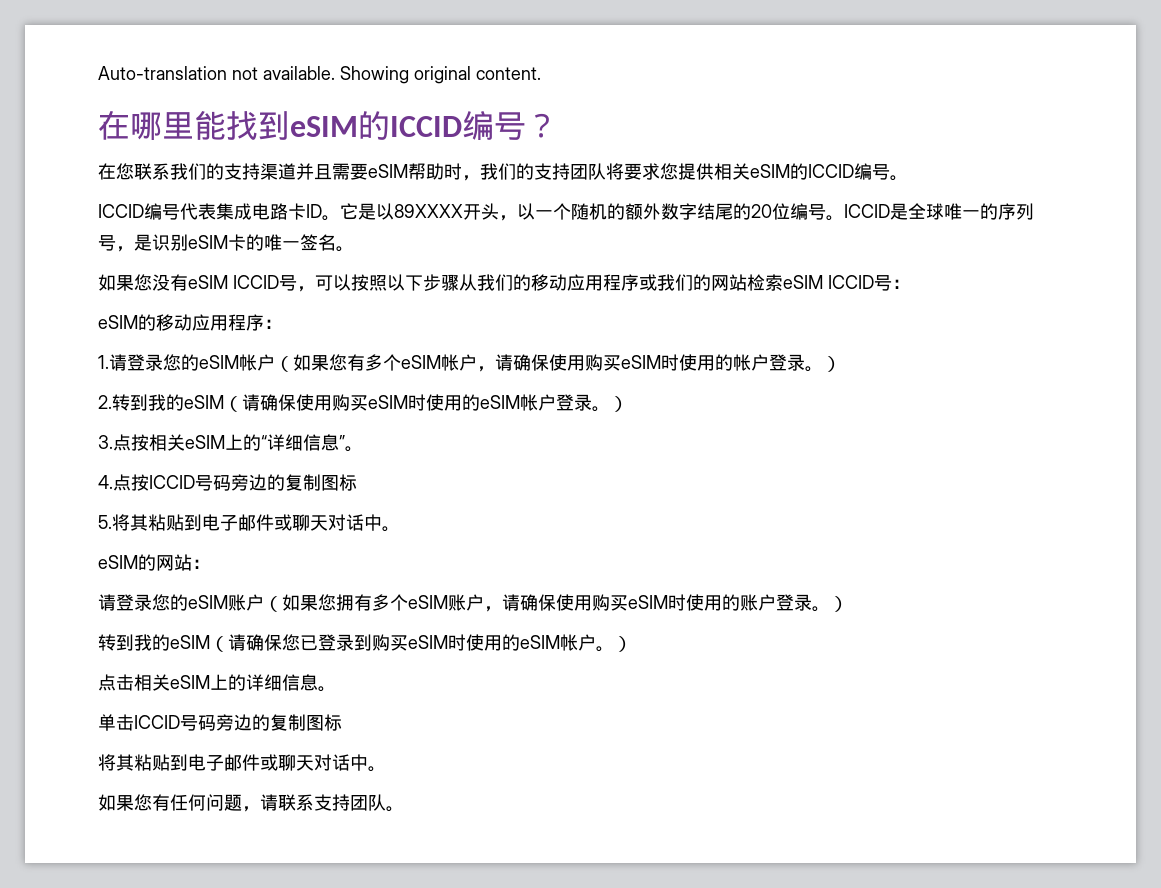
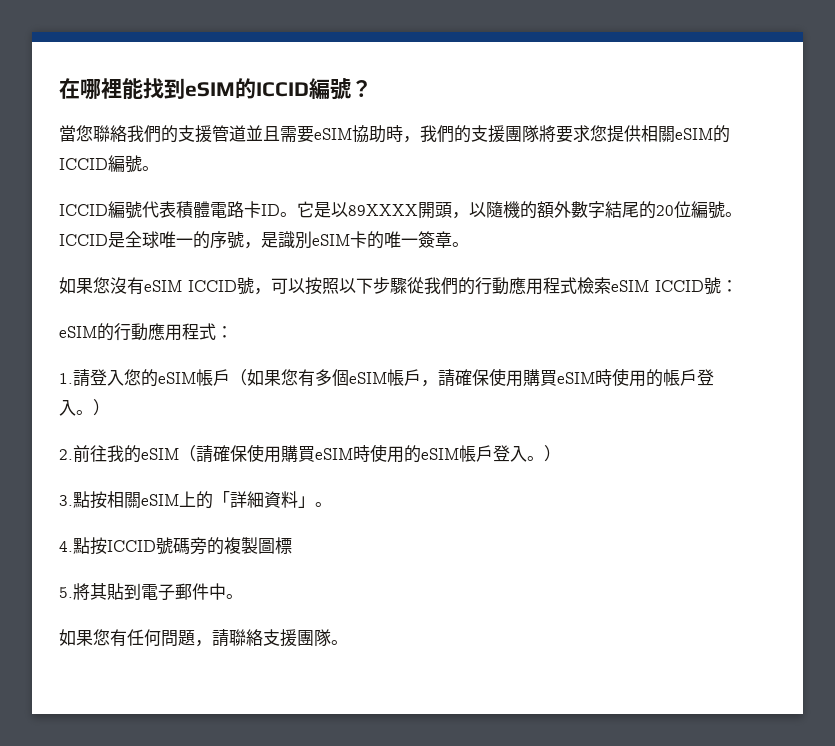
[98,66,541,84] [98,111,194,140] Auto-translation not available. Showing original content. // 在哪里 -> [59,78,122,100] 在哪裡
[462,111,526,140] 编号 -> [309,78,351,100] 編號
[98,163,624,181] 在您联系我们的支持渠道并且需要eSIM帮助时，我们的支持团队将 -> [59,125,556,143] 當您聯絡我們的支援管道並且需要eSIM協助時，我們的支援團隊將
[732,163,890,180] 关eSIM的ICCID编号 -> [658,125,730,143] [59,155,142,173] 關eSIM的ICCID編號
[144,203,270,220] 编号代表集成电 -> [108,201,227,219] 編號代表積體電
[463,203,715,221] 开头，以一个随机的额外数字结 -> [418,201,622,219] 開頭，以隨機的額外數字結
[790,203,826,220] 编号 -> [691,201,725,219] 編號
[1016,203,1034,220] [98,234,188,252] 列号，是识别 -> [227,231,312,249] 號，是識別
[300,234,354,252] [98,274,170,291] 签名。 // 如果您没 -> [418,231,469,248] [59,277,127,294] 簽章。 // 如果您沒
[279,275,297,291] 号 -> [237,277,254,295] 號
[441,274,765,291] 骤从我们的移动应用程序或我们的网站检 -> [390,277,594,295] 驟從我們的行動應用程式檢
[874,275,892,291] 号 -> [704,277,721,295] 號
[156,314,264,331] 移动应用程序 -> [114,323,216,341] 行動應用程式
[109,354,275,371] 请登录您的eSIM帐户 -> [73,369,230,387] 請登入您的eSIM帳戶
[383,354,805,372] 个eSIM帐户，请确保使用购买eSIM时使用的帐户登录 -> [332,368,714,387] [59,400,76,416] 個eSIM帳戶，請確保使用購買eSIM時使用的帳戶登入
[112,394,592,412] 转到我的eSIM（请确保使用购买eSIM时使用的eSIM帐户登录 -> [73,444,527,463] 前往我的eSIM（請確保使用購買eSIM時使用的eSIM帳戶登入
[113,434,363,452] [98,474,357,491] [98,514,400,532] [98,554,210,571] [98,594,848,612] [98,634,632,652] [98,674,336,692] [98,714,342,731] [98,754,350,771] 点按相关eSIM上的“详细信息”。 // 4.点按ICCID号码旁边的复制图标 // 5.将其粘贴到电子邮件或聊天对话中。 // eSIM的网站： // 请登录您的eSIM账户（如果您拥有多个eSIM账户，请确保使用购买eSIM时使用的账户登录。） // 转到我的eSIM（请确保您已登录到购买eSIM时使用的eSIM帐户。） // 点击相关eSIM上的详细信息。 // 单击ICCID号码旁边的复制图标 // 将其粘贴到电子邮件或聊天对话 -> [73,491,332,509] [59,537,292,555] [59,583,209,601] 點按相關eSIM上的「詳細資料」。 // 4.點按ICCID號碼旁的複製圖標 // 5.將其貼到電子郵件
[206,794,386,812] 问题，请联系支持团队 -> [161,629,331,647] 問題，請聯絡支援團隊

